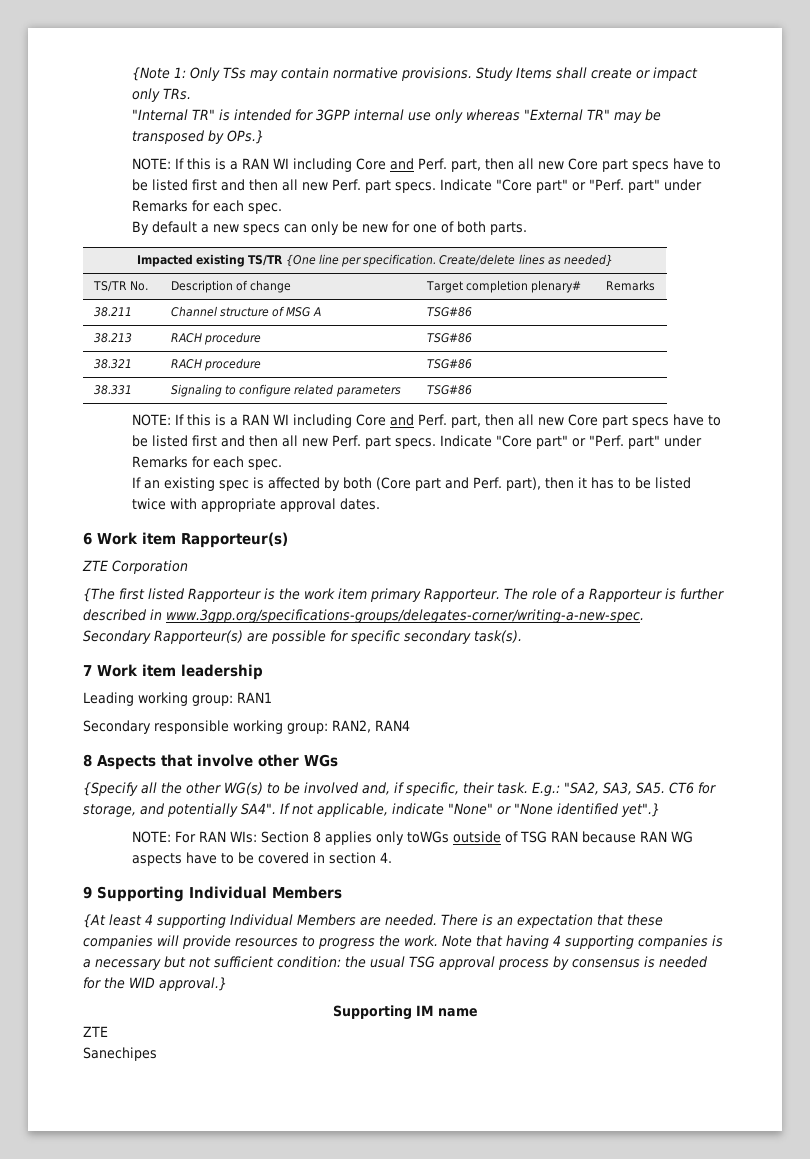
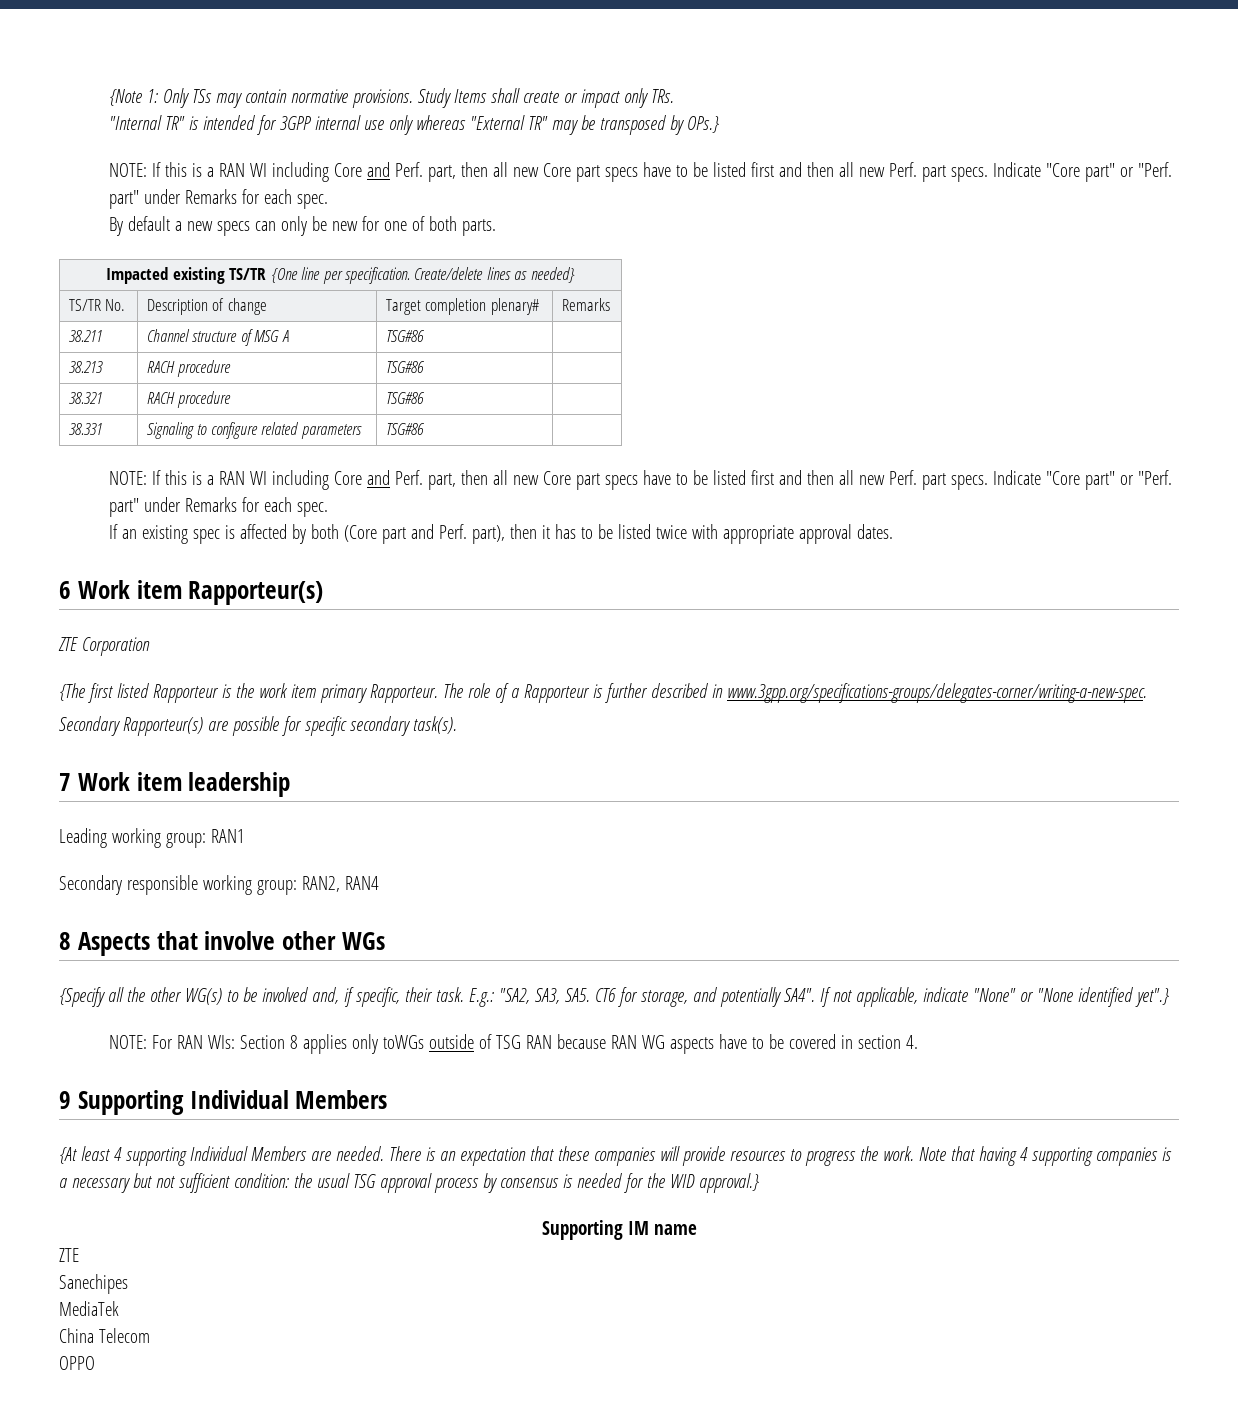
(157, 1054) none -> [59,1301,119,1316] [59,1328,150,1343] [59,1356,95,1370] // MediaTek // China Telecom // OPPO

